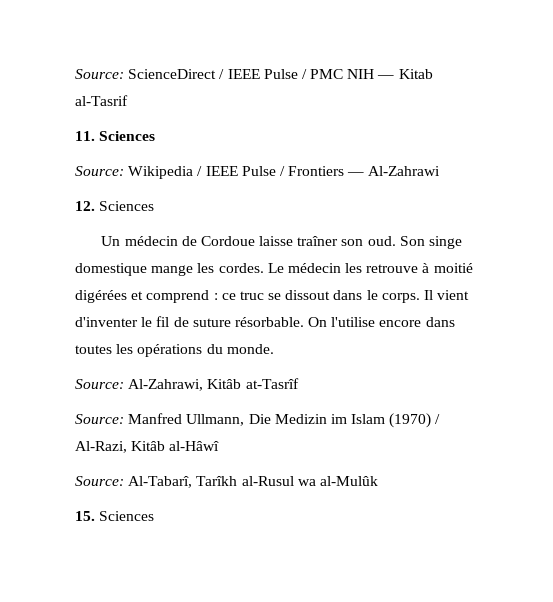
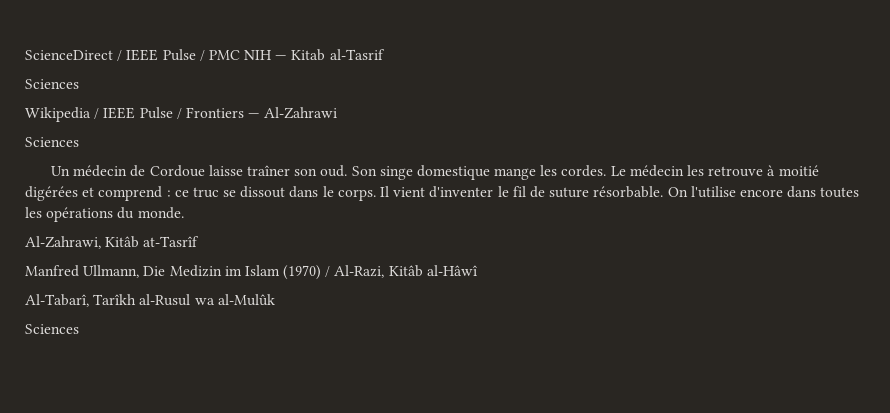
[75,69,124,79] Source: -> (25, 55) none
[75,131,156,141] [75,166,124,176] 11. Sciences // Source: -> [25,79,79,89] Sciences //
[75,201,95,211] 12. -> (338, 113) none
[75,379,124,389] Source: -> (184, 213) none
[75,414,124,424] Source: -> (200, 241) none
[75,476,124,486] Source: -> (477, 270) none
[75,511,95,521] 15. -> (275, 300) none

